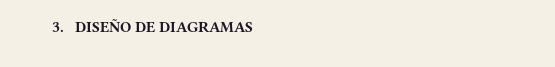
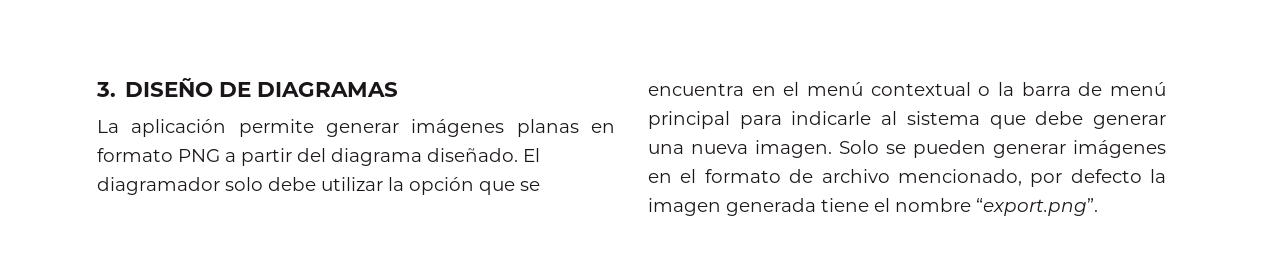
(254, 27) none -> [97,119,615,137] [97,148,540,166] [97,177,540,195] [648,82,1166,96] [648,111,1166,129] [648,140,1166,158] [648,169,1166,187] [648,198,1098,216] // La aplicación permite generar imágenes planas en formato PNG a partir del diagrama diseñado. El diagramador solo debe utilizar la opción que se encuentra en el menú contextual o la barra de menú principal para indicarle al sistema que debe generar una nueva imagen. Solo se pueden generar imágenes en el formato de archivo mencionado, por defecto la imagen generada tiene el nombre “export.png”.

